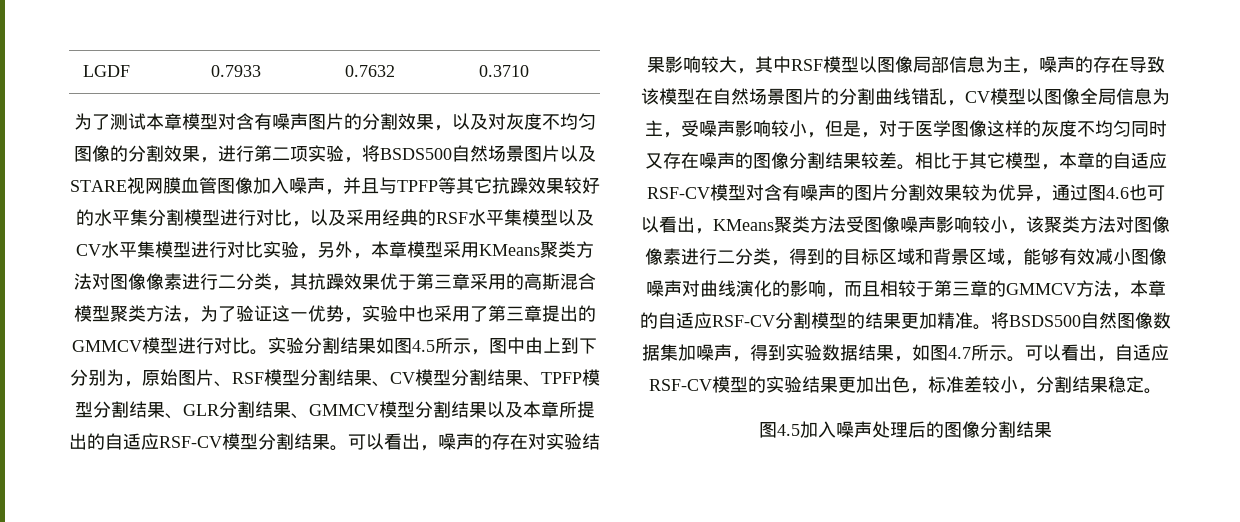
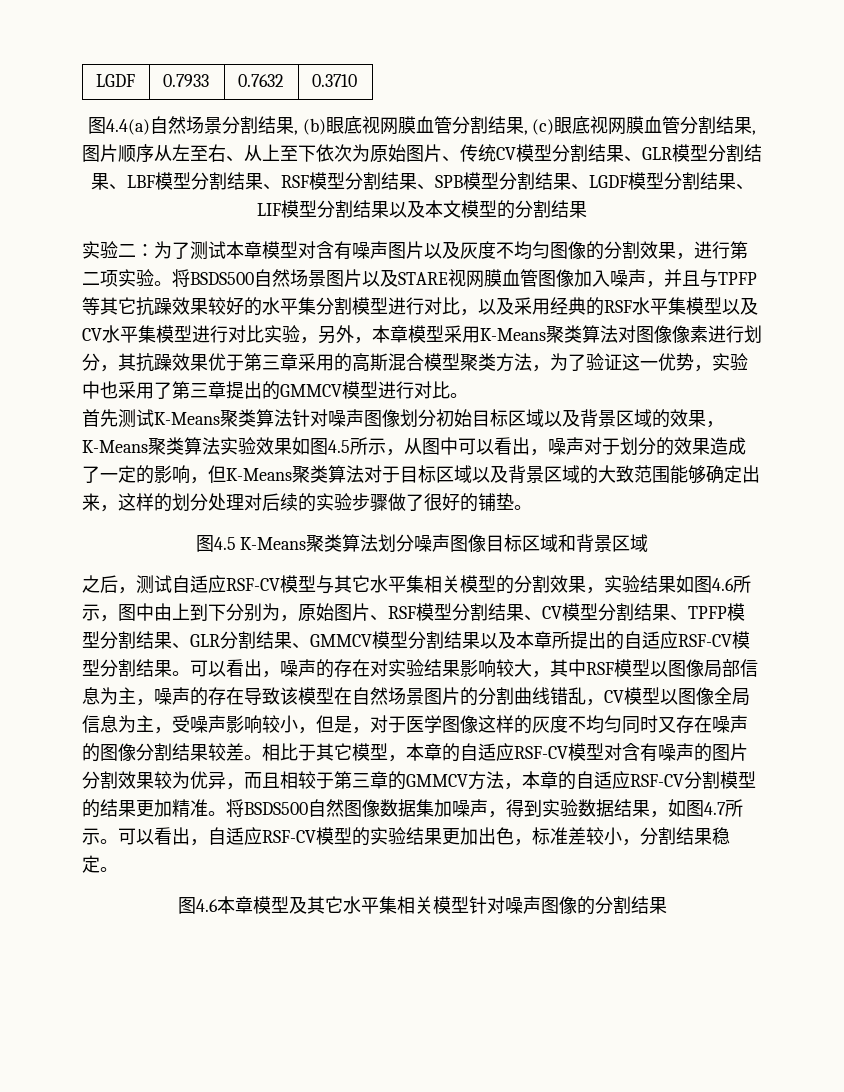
(530, 71) none -> [87,116,757,135] [82,144,762,163] [90,172,754,190] [257,200,587,219] [82,241,154,259] 图4.4(a)自然场景分割结果, (b)眼底视网膜血管分割结果, (c)眼底视网膜血管分割结果,图片顺序从左至右、从上至下依次为原始图片、传统CV模型分割结果、GLR模型分割结果、LBF模型分割结果、RSF模型分割结果、SPB模型分割结果、LGDF模型分割结果、LIF模型分割结果以及本文模型的分割结果 // 实验二：
[343,113,506,131] 的分割效果，以及对 -> [424,241,460,259] 以及
[343,157,362,163] ， -> [154,281,172,286] 。
[478,241,594,258] [73,273,272,290] KMeans聚类方法对图像像素进行二分类 -> [480,325,762,343] [82,353,100,371] K-Means聚类算法对图像像素进行划分
[268,337,340,354] 实验分割 -> [82,409,724,428] [82,437,746,456] [82,465,760,484] [82,493,532,512] [195,534,649,552] [82,575,640,594] // 首先测试K-Means聚类算法针对噪声图像划分初始目标区域以及背景区域的效果，K-Means聚类算法实验效果如图4.5所示，从图中可以看出，噪声对于划分的效果造成了一定的影响，但K-Means聚类算法对于目标区域以及背景区域的大致范围能够确定出来，这样的划分处理对后续的实验步骤做了很好的铺垫。 // 图4.5 K-Means聚类算法划分噪声图像目标区域和背景区域 // 之后，测试自适应RSF-CV模型与其它水平集相关模型的分割效果，实验
[412,340,435,352] 4.5 -> [712,578,734,591] 4.6
[1051,184,1165,201] [641,216,1170,234] [644,248,1167,266] [645,280,844,298] 通过图4.6也可以看出，KMeans聚类方法受图像噪声影响较小，该聚类方法对图像像素进行二分类，得到的目标区域和背景区域，能够有效减小图像噪声对曲线演化的影响， -> (244, 786) none
[777,421,980,438] 4.5加入噪声处理后的图像 -> [195,896,595,915] 4.6本章模型及其它水平集相关模型针对噪声图像的

